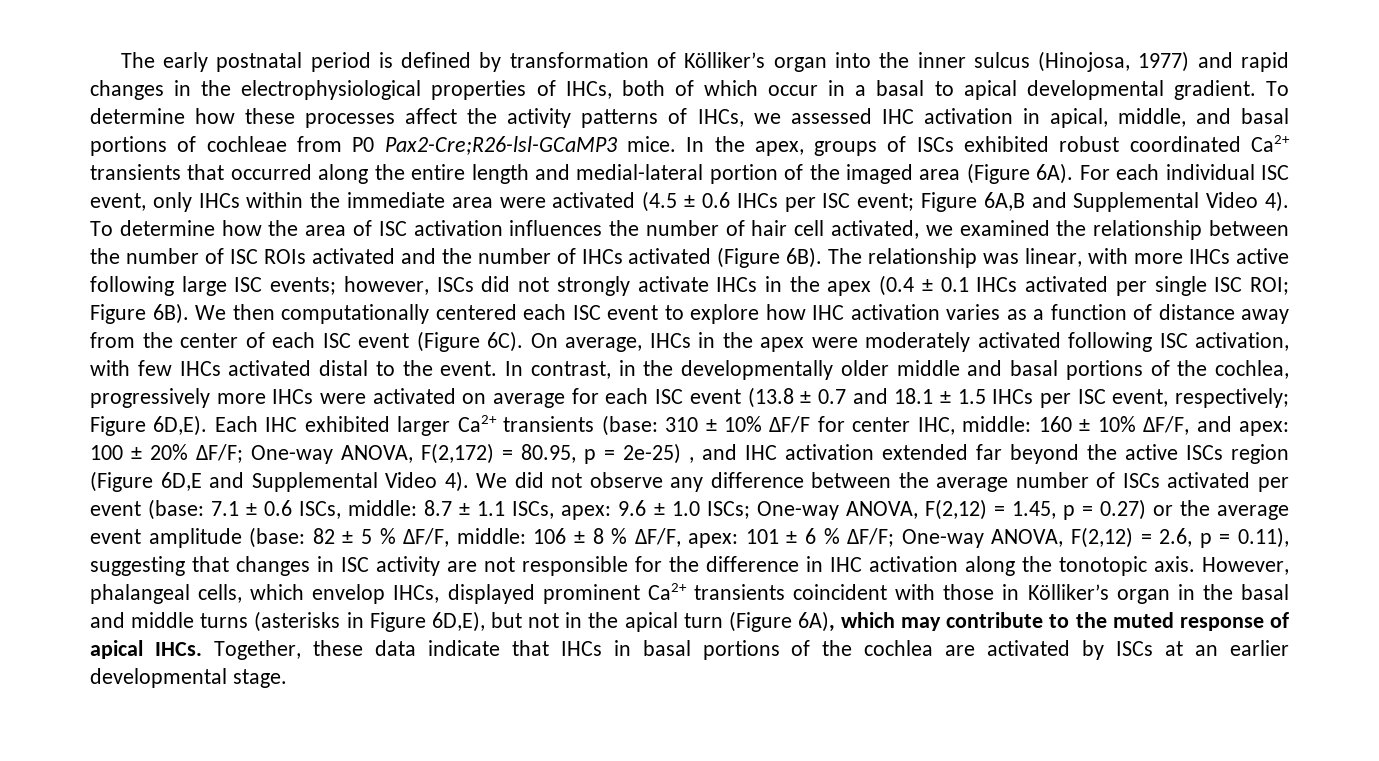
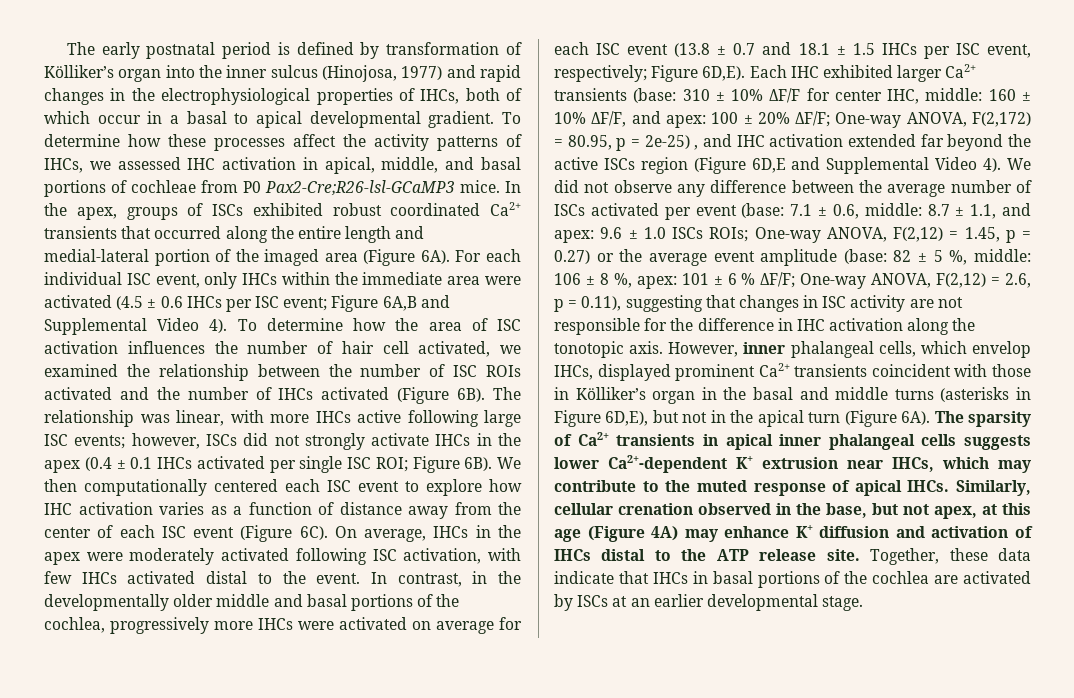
[264,500,342,519] 0.6 ISCs, -> [832,204,859,219] 0.6,
[477,501,555,519] 1.1 ISCs, -> [970,203,1031,219] 1.1, and
[706,501,750,519] ISCs; -> [672,227,749,242] ISCs ROIs;
[379,528,450,547] % ΔF/F, -> [949,250,968,265] %,
[611,528,681,547] % ΔF/F, -> [613,273,632,288] %,
(1289, 566) none -> [743,342,786,354] inner
[797,611,835,632] 6A), -> [901,411,1031,427] [554,432,1031,450] [554,455,934,473] 6A). The sparsity of Ca2+ transients in apical inner phalangeal cells suggests lower Ca2+-dependent K+ extrusion near IHCs,
(202, 649) none -> [956,480,1031,496] [554,503,1031,519] [554,525,1033,542] [554,549,860,561] Similarly, cellular crenation observed in the base, but not apex, at this age (Figure 4A) may enhance K+ diffusion and activation of IHCs distal to the ATP release site.

